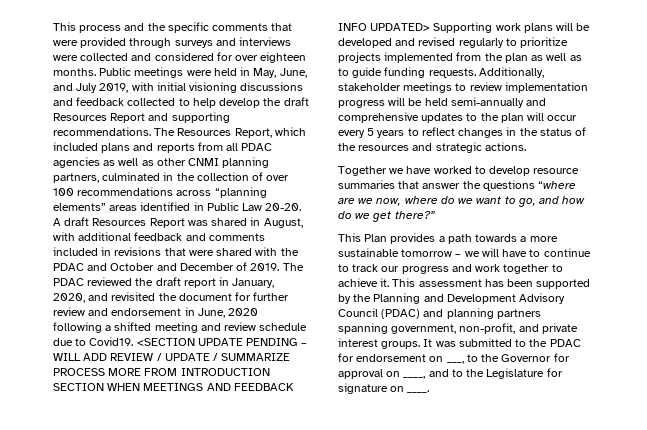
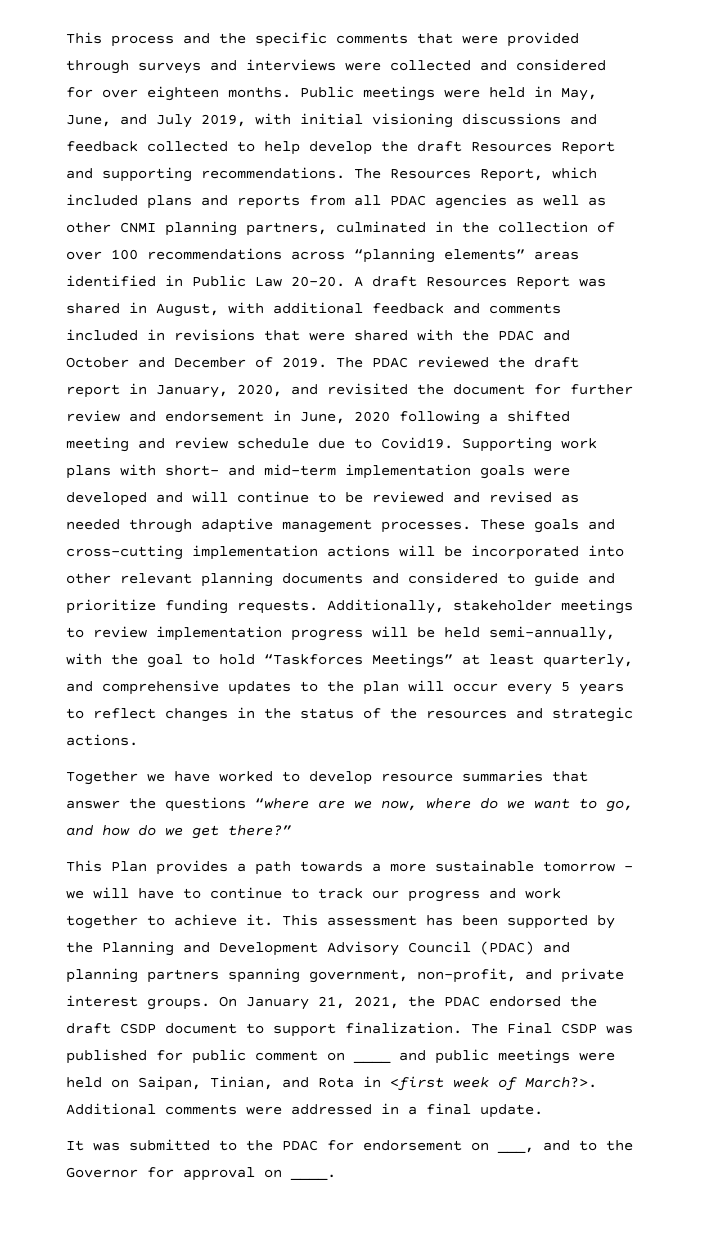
[136,338,308,346] [53,353,291,361] [53,368,270,376] [53,383,294,391] [338,22,591,33] [338,37,569,48] [338,52,582,63] [338,67,383,78] <SECTION UPDATE PENDING – WILL ADD REVIEW / UPDATE / SUMMARIZE PROCESS MORE FROM INTRODUCTION SECTION WHEN MEETINGS AND FEEDBACK INFO UPDATED> Supporting work plans will be developed and revised regularly to prioritize projects implemented from the plan as well as to guide -> [462,437,597,452] [66,464,570,479] [66,491,579,506] [66,518,615,533] [66,545,624,560] [66,572,615,587] [66,599,156,614] Supporting work plans with short- and mid-term implementation goals were developed and will continue to be reviewed and revised as needed through adaptive management processes. These goals and cross-cutting implementation actions will be incorporated into other relevant planning documents and considered to guide and prioritize
[450,97,524,108] semi-annually -> [489,626,615,641] [66,653,633,668] semi-annually, with the goal to hold “Taskforces Meetings” at least quarterly,
(421, 345) none -> [219,996,597,1010] [66,1022,633,1037] [66,1049,615,1064] [66,1076,597,1091] [66,1103,543,1118] On January 21, 2021, the PDAC endorsed the draft CSDP document to support finalization. The Final CSDP was published for public comment on ____ and public meetings were held on Saipan, Tinian, and Rota in <first week of March?>. Additional comments were addressed in a final update. //
(464, 362) none -> [543,1140,570,1151] and
[403,368,563,379] [338,383,405,394] ____, and to the Legislature for signature on -> (282, 1173) none

